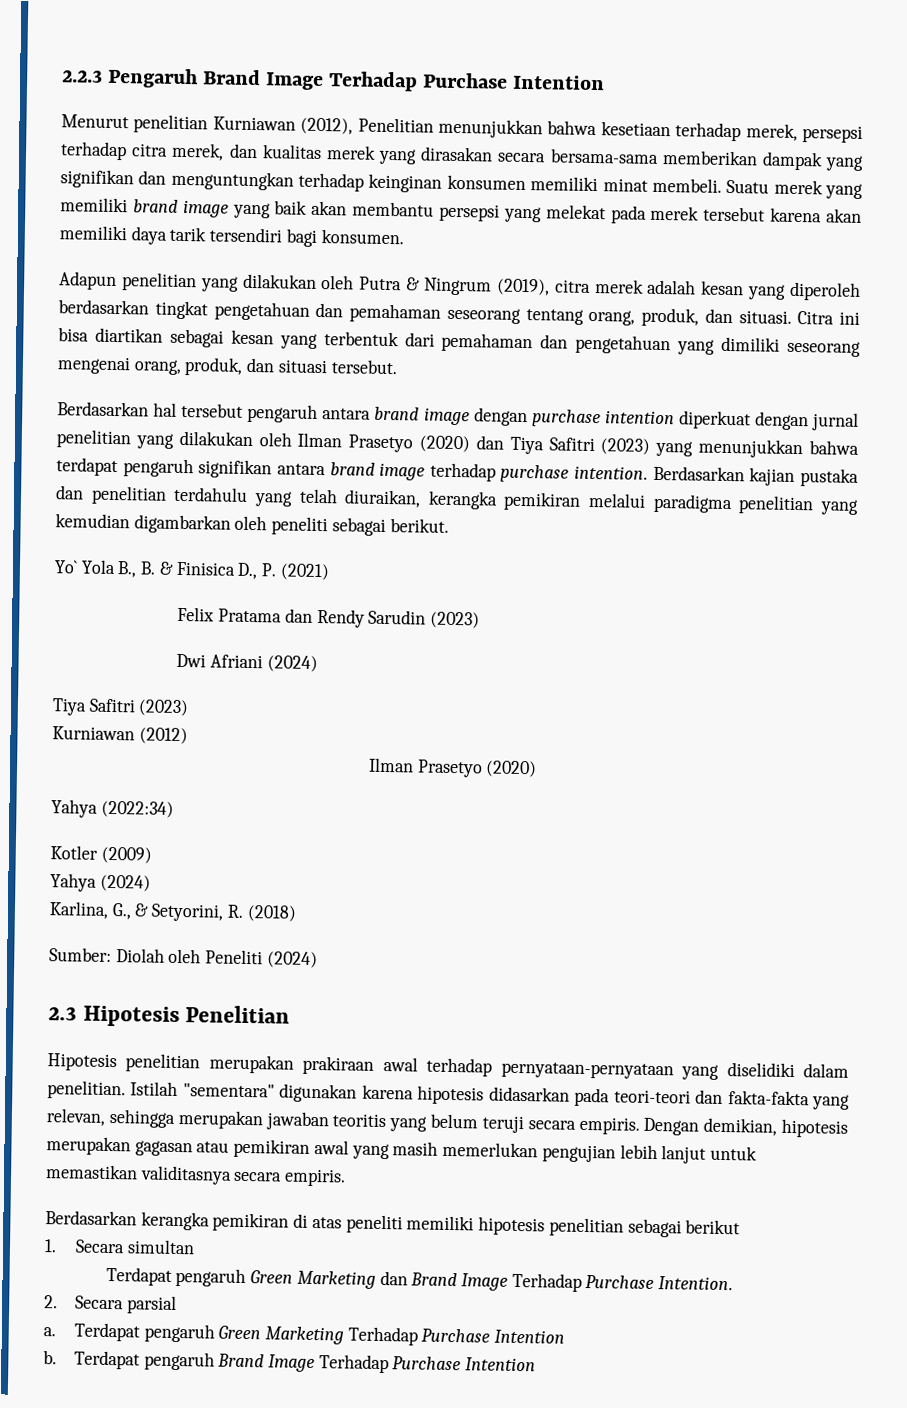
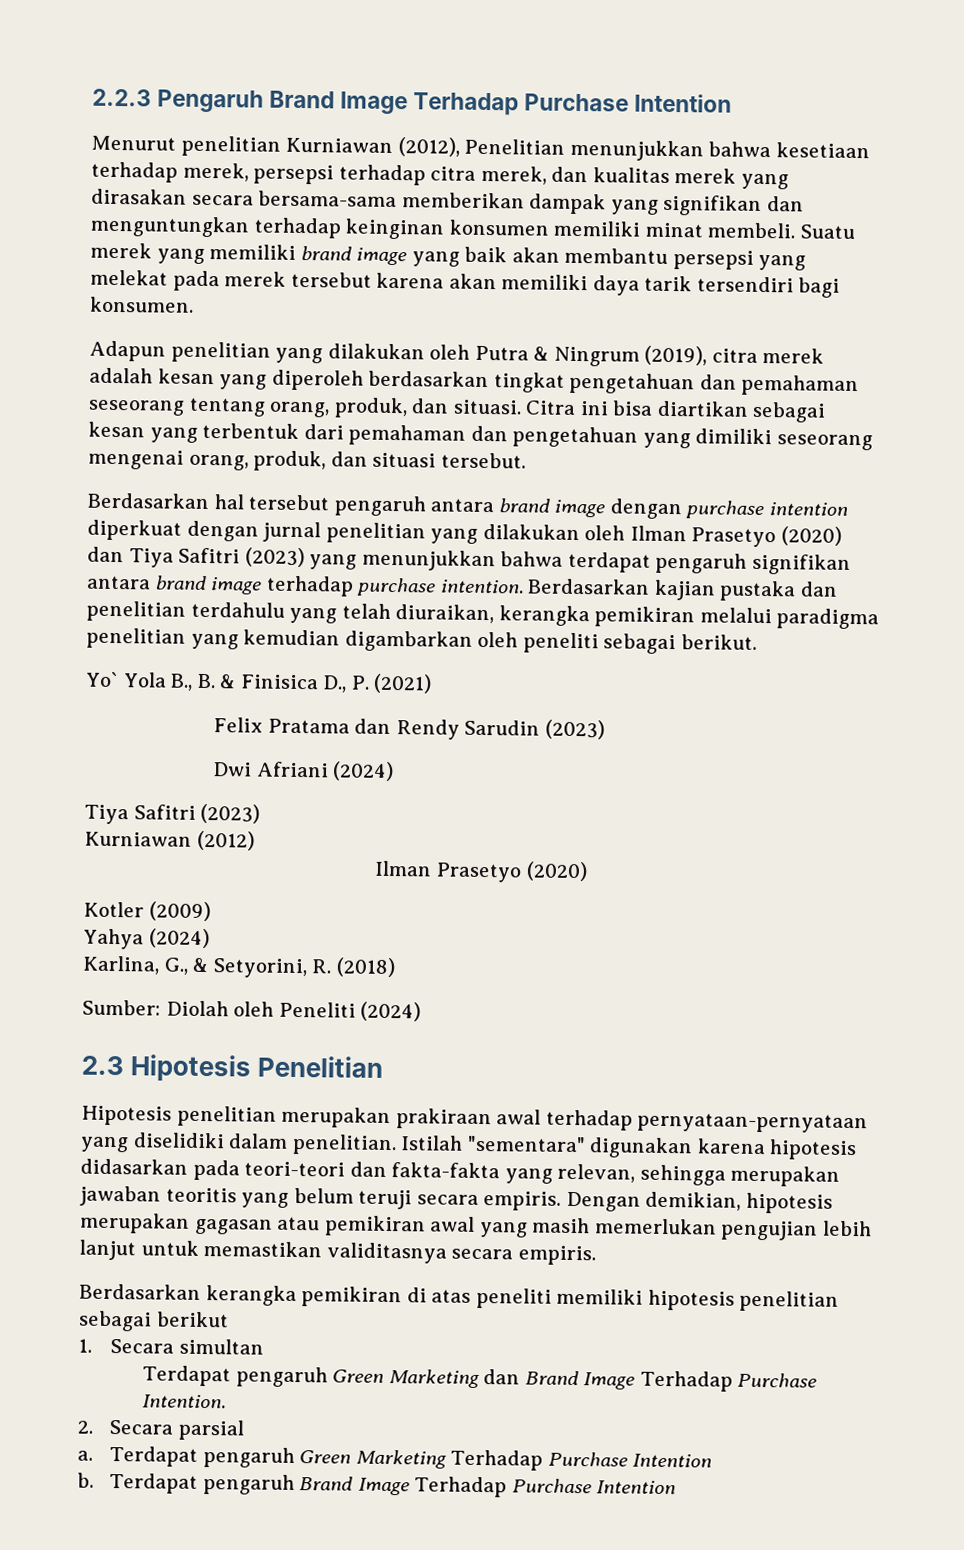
[51,799,174,818] // Yahya (2022:34) -> (588, 871) none

